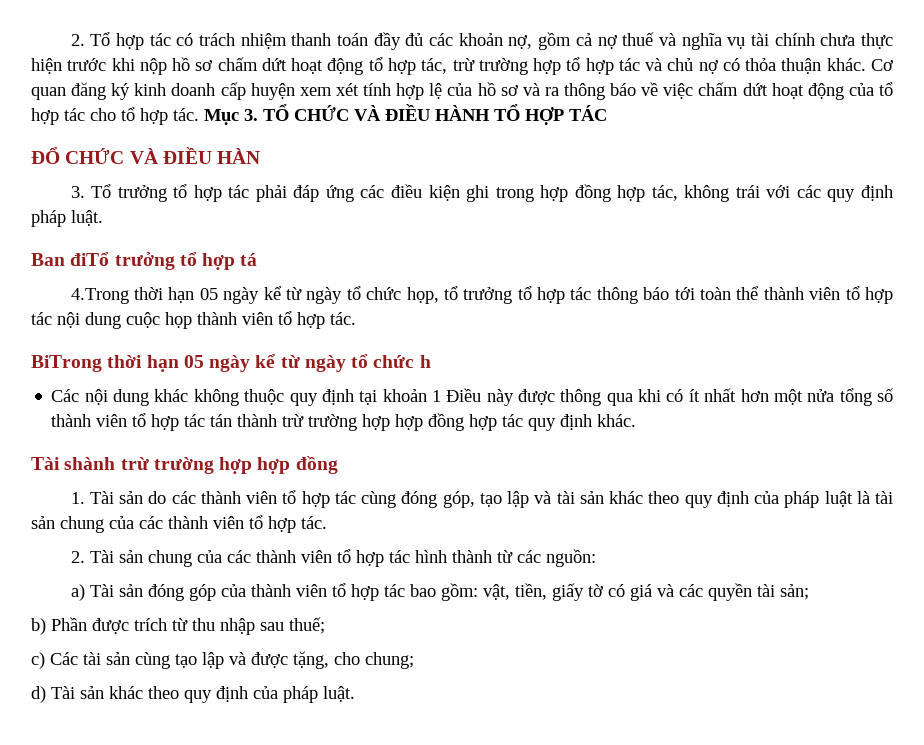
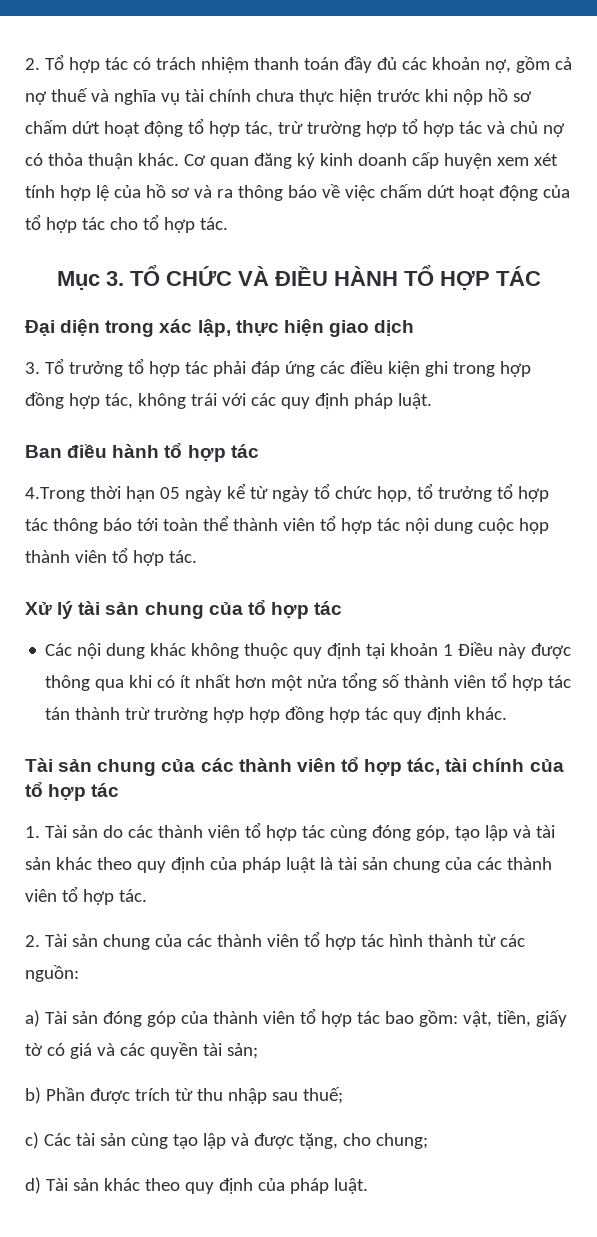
(199, 114) none -> (228, 223) //
[31,147,261,164] ĐỔ CHỨC VÀ ĐIỀU HÀN -> [25,319,415,337] Đại diện trong xác lập, thực hiện giao dịch
[70,252,258,270] điTổ trưởng tổ hợp tá -> [67,443,259,462] điều hành tổ hợp tác
[31,354,431,372] BiTrong thời hạn 05 ngày kể từ ngày tổ chức h -> [25,600,343,619] Xử lý tài sản chung của tổ hợp tác
[64,456,338,474] shành trừ trường hợp hợp đồng -> [58,757,564,776] [25,782,120,801] sản chung của các thành viên tổ hợp tác, tài chính của tổ hợp tác

